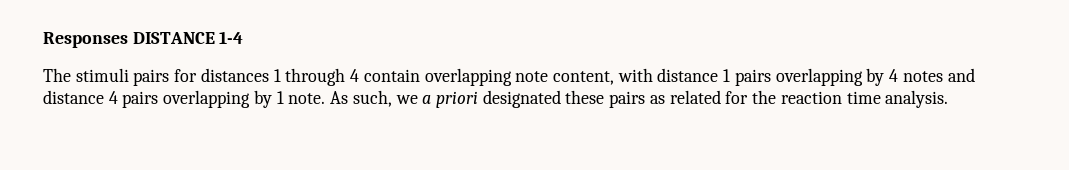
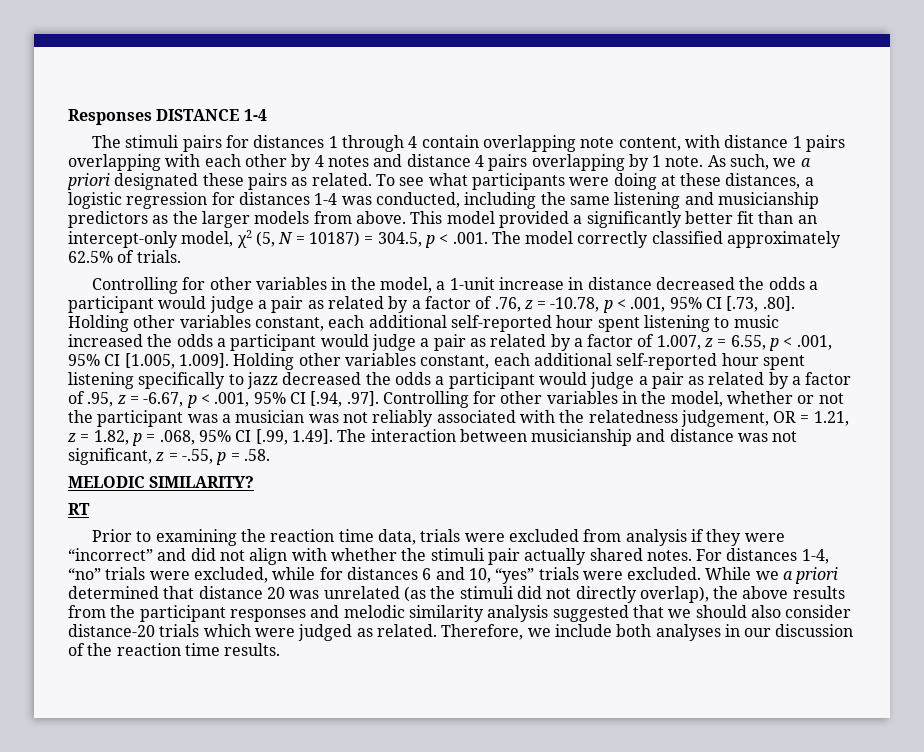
(863, 77) none -> [165,154,287,167] with each other
[669,90,949,108] related for the reaction time analysis. -> [311,173,814,190] [68,192,819,209] [68,211,817,228] [68,230,842,248] [68,250,181,263] [92,277,818,294] [68,296,795,313] [68,315,779,332] [68,334,832,351] [68,353,805,370] [68,372,852,389] [68,391,844,408] [68,410,849,427] [67,429,798,446] [68,448,270,465] [68,476,255,488] [68,503,90,515] [92,529,785,546] [68,548,829,565] [68,567,839,584] [68,586,845,603] [68,605,852,622] [68,624,854,641] [68,643,281,656] related. To see what participants were doing at these distances, a logistic regression for distances 1-4 was conducted, including the same listening and musicianship predictors as the larger models from above. This model provided a significantly better fit than an intercept-only model, χ2 (5, N = 10187) = 304.5, p < .001. The model correctly classified approximately 62.5% of trials. // Controlling for other variables in the model, a 1-unit increase in distance decreased the odds a participant would judge a pair as related by a factor of .76, z = -10.78, p < .001, 95% CI [.73, .80]. Holding other variables constant, each additional self-reported hour spent listening to music increased the odds a participant would judge a pair as related by a factor of 1.007, z = 6.55, p < .001, 95% CI [1.005, 1.009]. Holding other variables constant, each additional self-reported hour spent listening specifically to jazz decreased the odds a participant would judge a pair as related by a factor of .95, z = -6.67, p < .001, 95% CI [.94, .97]. Controlling for other variables in the model, whether or not the participant was a musician was not reliably associated with the relatedness judgement, OR = 1.21, z = 1.82, p = .068, 95% CI [.99, 1.49]. The interaction between musicianship and distance was not significant, z = -.55, p = .58. // MELODIC SIMILARITY? // RT // Prior to examining the reaction time data, trials were excluded from analysis if they were “incorrect” and did not align with whether the stimuli pair actually shared notes. For distances 1-4, “no” trials were excluded, while for distances 6 and 10, “yes” trials were excluded. While we a priori determined that distance 20 was unrelated (as the stimuli did not directly overlap), the above results from the participant responses and melodic similarity analysis suggested that we should also consider distance-20 trials which were judged as related. Therefore, we include both analyses in our discussion of the reaction time results.

